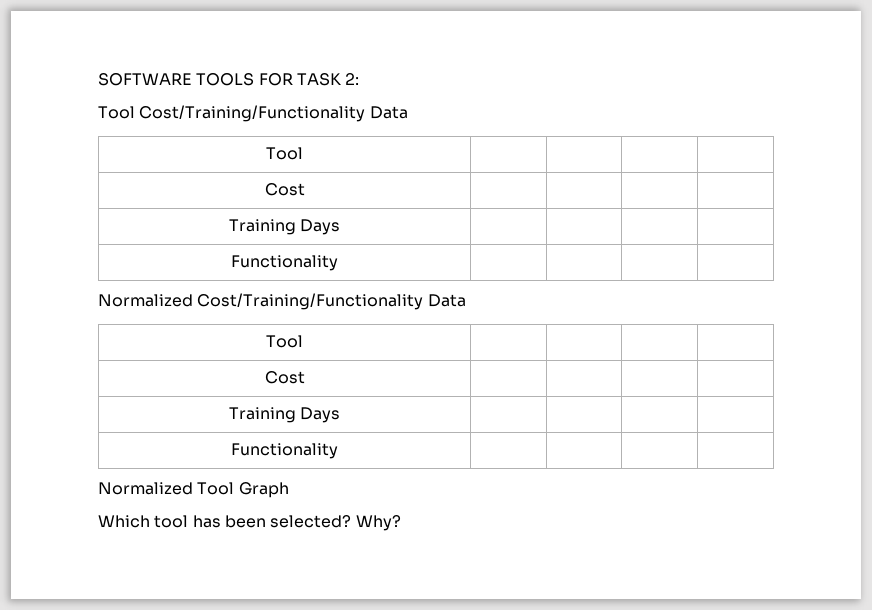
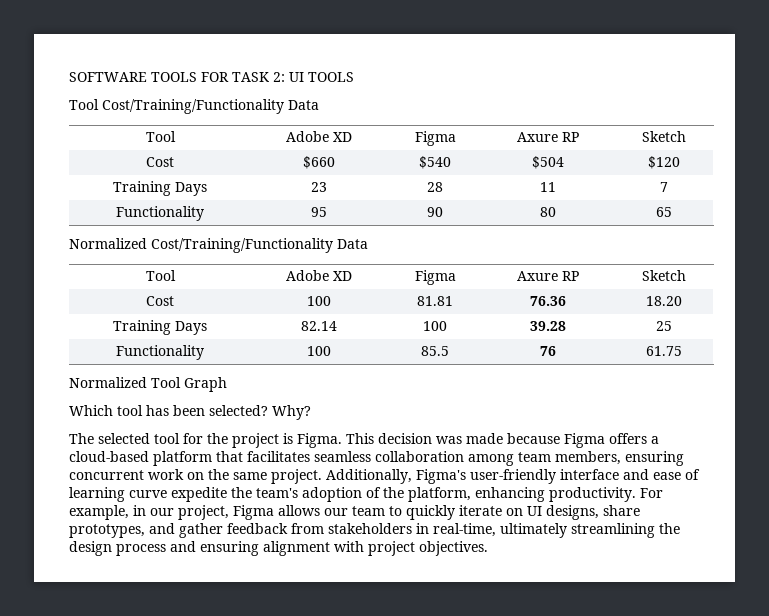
(360, 79) none -> [289,72,354,82] UI TOOLS
[264,183,305,196] [228,219,341,235] [231,255,338,271] [98,293,466,310] [266,335,303,348] [264,371,305,384] [228,407,341,423] [231,443,338,459] | | | // Cost | | | | // Training Days | | | | // Functionality | | | | // Normalized Cost/Training/Functionality Data // Tool | | | | // Cost | | | | // Training Days | | | | // Functionality | | | | -> [286,131,352,142] [414,131,456,146] [517,132,579,142] [641,131,686,142] [146,157,174,167] [303,156,335,169] [419,156,451,169] [532,156,564,169] [647,156,680,169] [113,181,207,196] [311,182,327,192] [427,182,443,192] [540,182,556,192] [659,182,668,192] [116,206,204,221] [311,207,327,217] [427,207,443,217] [540,207,556,217] [655,207,672,217] [69,238,368,253] [145,270,176,281] [286,270,352,281] [414,270,456,285] [517,271,579,281] [641,270,686,281] [146,296,174,306] [307,296,331,306] [417,296,453,306] [530,296,566,306] [645,296,682,306] [113,320,207,335] [301,321,337,331] [423,321,447,331] [530,321,566,331] [655,321,672,331] [116,345,204,360] [307,346,331,356] [421,346,449,356] [540,346,556,356] [645,346,682,356] Adobe XD | Figma | Axure RP | Sketch // Cost | $660 | $540 | $504 | $120 // Training Days | 23 | 28 | 11 | 7 // Functionality | 95 | 90 | 80 | 65 // Normalized Cost/Training/Functionality Data // Tool | Adobe XD | Figma | Axure RP | Sketch // Cost | 100 | 81.81 | 76.36 | 18.20 // Training Days | 82.14 | 100 | 39.28 | 25 // Functionality | 100 | 85.5 | 76 | 61.75
(401, 523) none -> [69,433,659,448] [69,451,684,466] [69,469,700,484] [69,487,663,502] [69,505,640,520] [69,523,680,538] [69,541,488,556] // The selected tool for the project is Figma. This decision was made because Figma offers a cloud-based platform that facilitates seamless collaboration among team members, ensuring concurrent work on the same project. Additionally, Figma's user-friendly interface and ease of learning curve expedite the team's adoption of the platform, enhancing productivity. For example, in our project, Figma allows our team to quickly iterate on UI designs, share prototypes, and gather feedback from stakeholders in real-time, ultimately streamlining the design process and ensuring alignment with project objectives.

